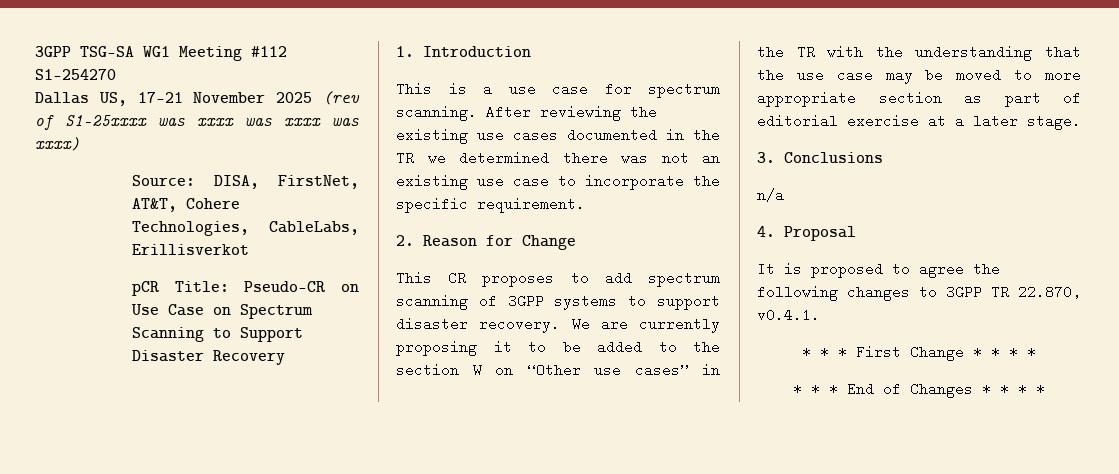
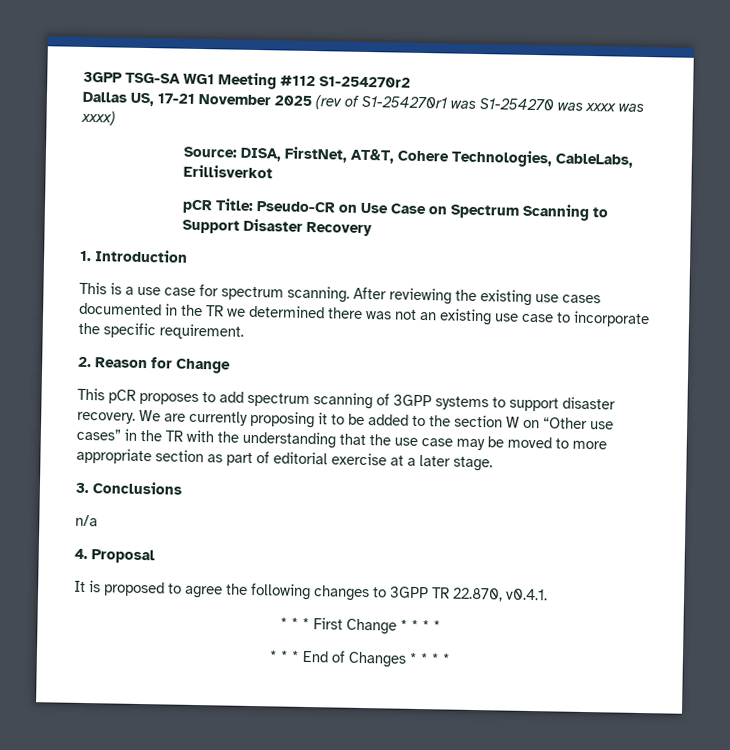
[35,69,116,80] S1-254270 -> [319,76,411,88] S1-254270r2
[65,115,234,126] S1-25xxxx was xxxx -> [361,95,554,111] S1-254270r1 was S1-254270
[448,271,467,285] CR -> [108,389,136,404] pCR

